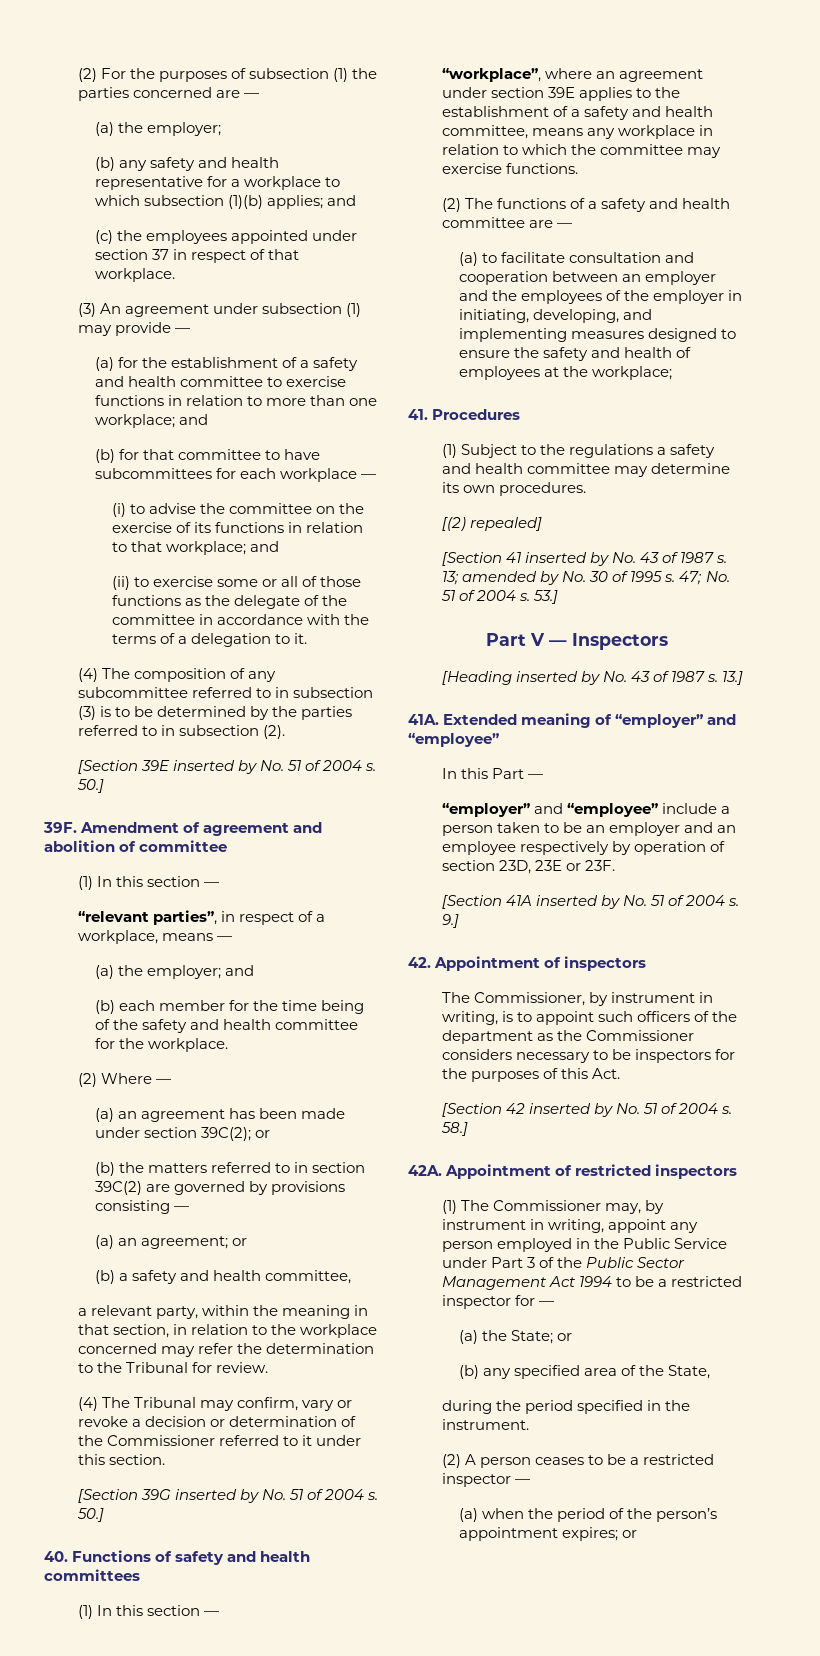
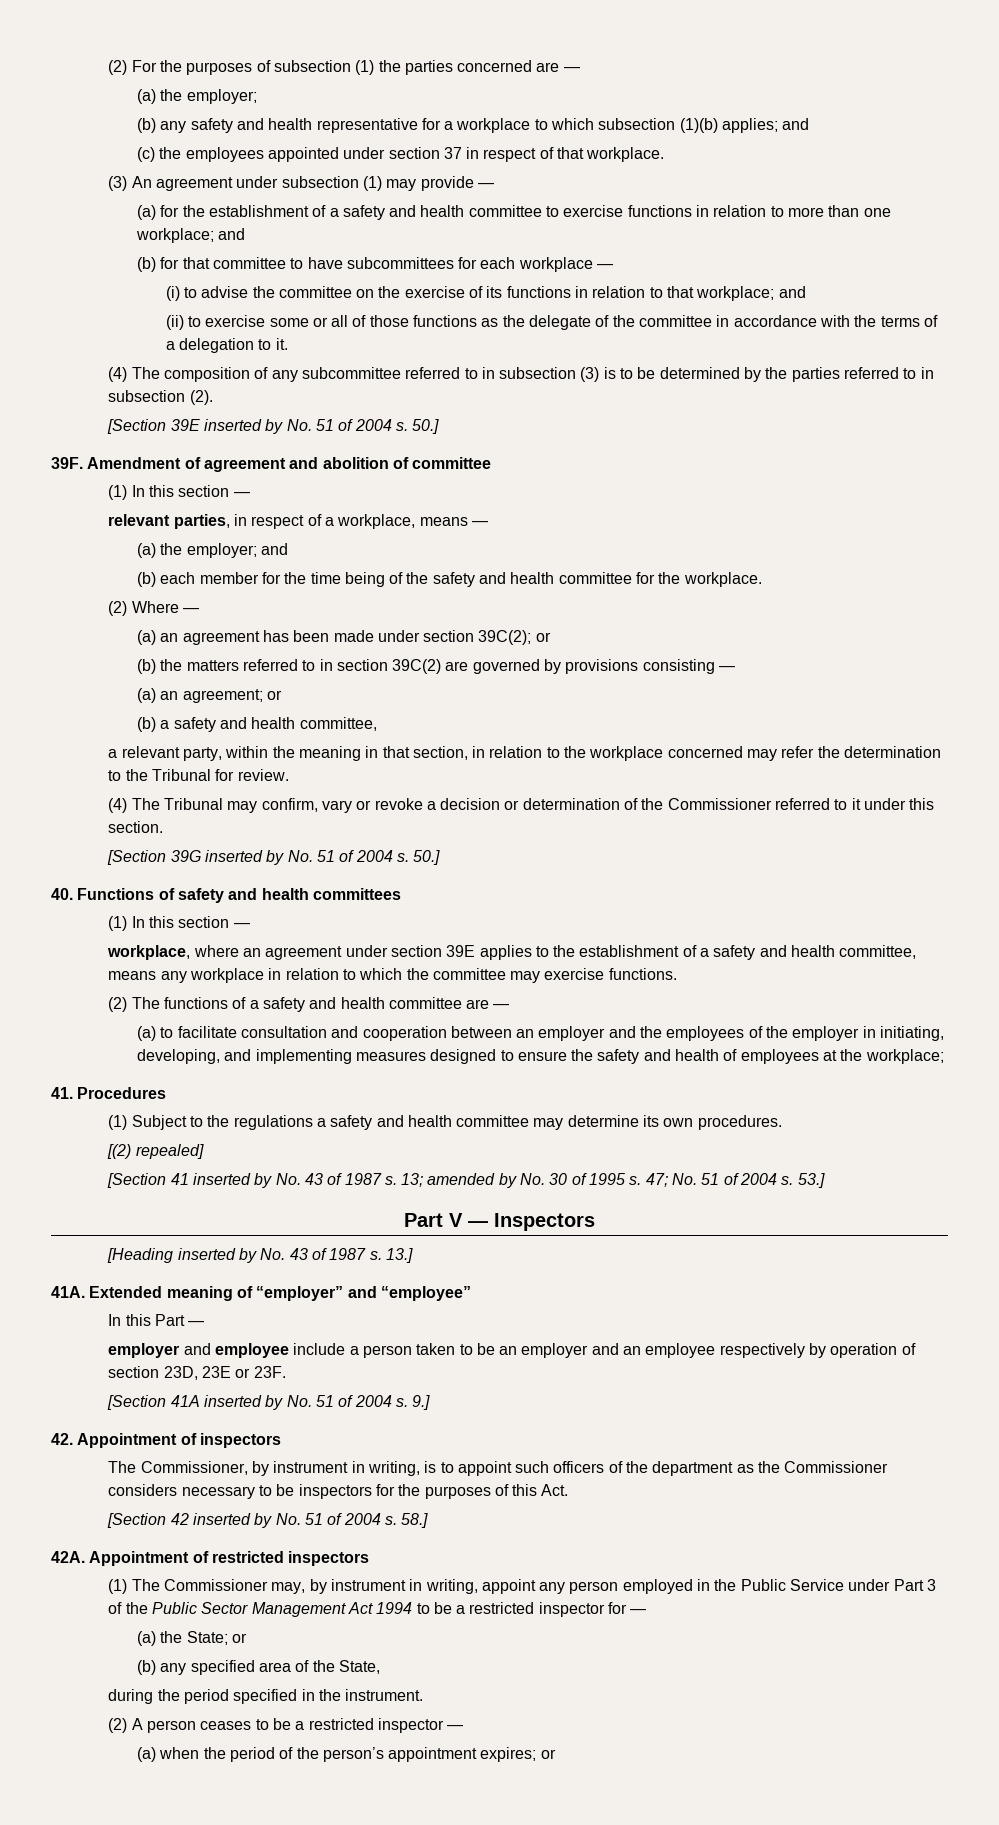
[78,910,218,925] “relevant parties”, -> [108,514,230,529] relevant parties,
[442,68,542,82] “workplace”, -> [107,945,191,960] workplace,
[442,803,659,817] “employer” and “employee” -> [108,1343,289,1358] employer and employee

